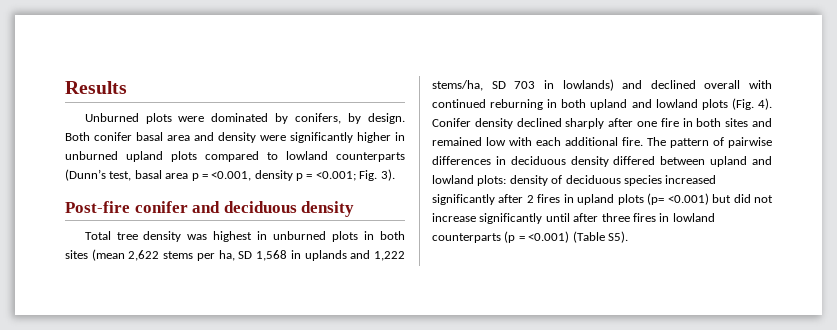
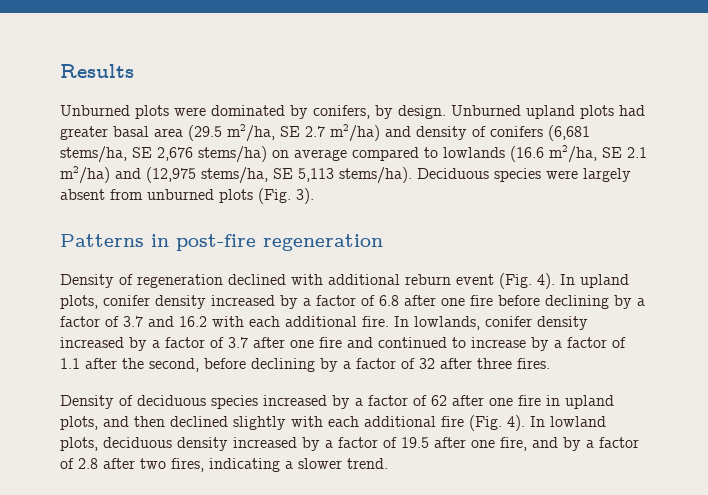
[65,132,405,143] [65,151,405,162] [65,169,395,181] [65,201,355,217] [84,231,405,242] [65,249,405,261] [432,79,772,91] [432,98,772,110] [432,118,772,129] [432,137,772,148] [432,156,772,167] [432,175,717,186] [432,193,773,205] [432,213,715,224] [432,231,628,243] Both conifer basal area and density were significantly higher in unburned upland plots compared to lowland counterparts (Dunn’s test, basal area p = <0.001, density p = <0.001; Fig. 3). // Post-fire conifer and deciduous density // Total tree density was highest in unburned plots in both sites (mean 2,622 stems per ha, SD 1,568 in uplands and 1,222 stems/ha, SD 703 in lowlands) and declined overall with continued reburning in both upland and lowland plots (Fig. 4). Conifer density declined sharply after one fire in both sites and remained low with each additional fire. The pattern of pairwise differences in deciduous density differed between upland and lowland plots: density of deciduous species increased significantly after 2 fires in upland plots (p= <0.001) but did not increase significantly until after three fires in lowland counterparts (p = <0.001) (Table S5). -> [451,105,645,119] [60,124,590,142] [60,145,647,163] [60,166,631,184] [60,188,314,204] [60,234,383,251] [60,273,629,289] [60,295,645,309] [60,316,588,330] [60,337,626,351] [60,358,550,372] [60,395,614,409] [60,415,606,431] [60,437,639,451] [60,458,388,472] Unburned upland plots had greater basal area (29.5 m2/ha, SE 2.7 m2/ha) and density of conifers (6,681 stems/ha, SE 2,676 stems/ha) on average compared to lowlands (16.6 m2/ha, SE 2.1 m2/ha) and (12,975 stems/ha, SE 5,113 stems/ha). Deciduous species were largely absent from unburned plots (Fig. 3). // Patterns in post-fire regeneration // Density of regeneration declined with additional reburn event (Fig. 4). In upland plots, conifer density increased by a factor of 6.8 after one fire before declining by a factor of 3.7 and 16.2 with each additional fire. In lowlands, conifer density increased by a factor of 3.7 after one fire and continued to increase by a factor of 1.1 after the second, before declining by a factor of 32 after three fires. // Density of deciduous species increased by a factor of 62 after one fire in upland plots, and then declined slightly with each additional fire (Fig. 4). In lowland plots, deciduous density increased by a factor of 19.5 after one fire, and by a factor of 2.8 after two fires, indicating a slower trend.

